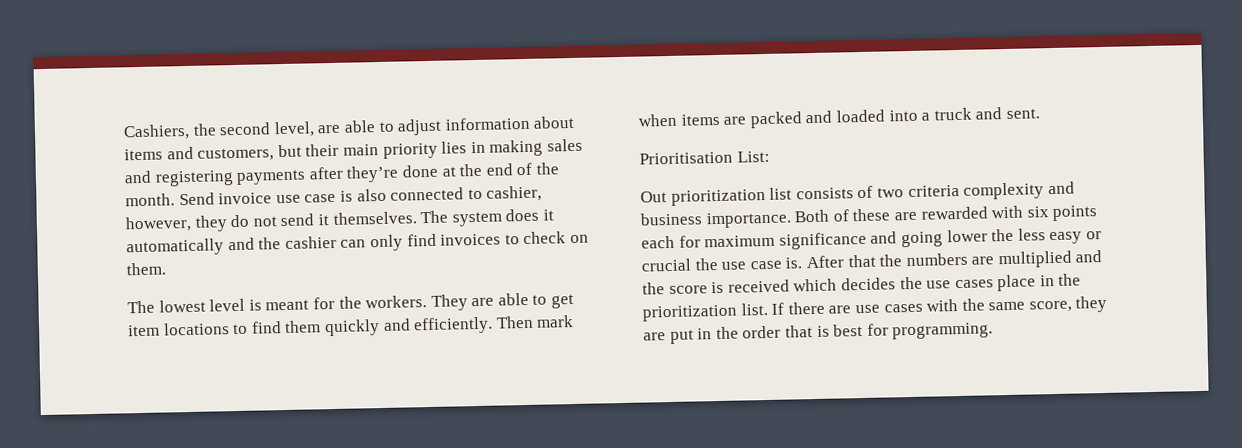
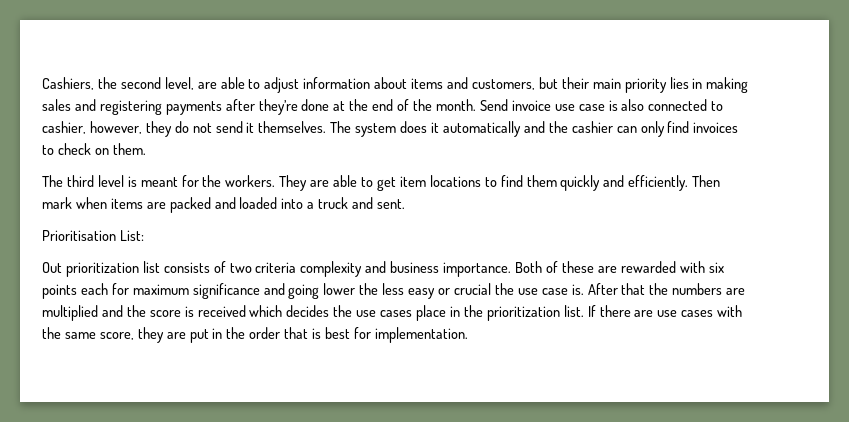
[158,299,206,313] lowest -> [66,175,94,187] third
[892,322,994,340] programming. -> [374,327,468,343] implementation.

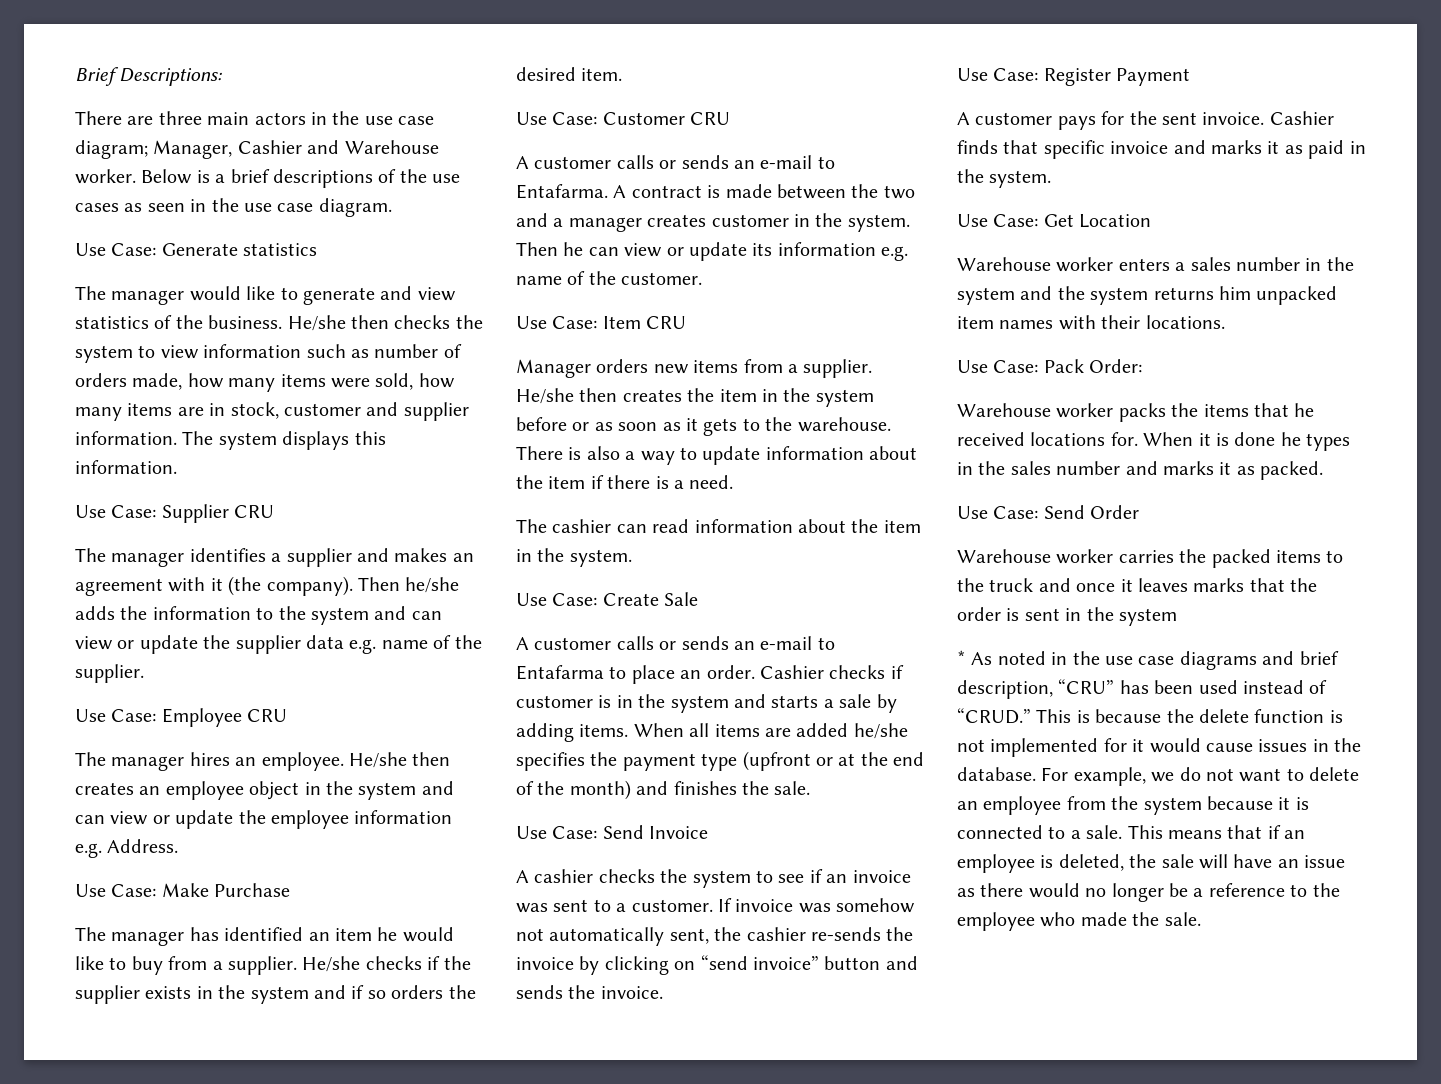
[42,77,749,93] [42,99,330,115] Cashiers, the second level, are able to adjust information about items and customers, but their main priority lies in making sales and registering payments after they’re done -> [75,67,223,86] [75,111,435,125] [75,140,439,159] [75,169,461,188] [75,198,392,217] [75,243,318,256] [75,286,456,305] [75,315,483,331] [75,344,462,363] [75,373,455,392] [75,402,469,421] [75,431,386,450] [75,460,177,474] [75,504,275,523] [75,548,474,567] [75,576,460,596] [75,606,442,625] [75,635,482,654] [75,664,144,683] [75,708,288,727] [75,752,451,771] [75,781,454,800] [75,810,453,829] [75,839,179,858] [75,883,291,897] [75,927,454,946] [75,956,471,975] [75,985,476,1004] [516,67,623,81] [516,112,731,125] [516,155,835,169] [516,184,915,199] [516,213,910,232] [516,242,909,261] [516,271,703,285] [516,316,687,329] [516,359,873,378] [516,388,874,407] [516,417,891,436] [516,446,918,465] [516,475,734,489] [516,519,921,533] [516,548,632,567] [516,592,699,606] [516,636,835,650] [516,665,904,684] [516,694,897,713] [516,723,908,742] [516,751,833,771] Brief Descriptions: // There are three main actors in the use case diagram; Manager, Cashier and Warehouse worker. Below is a brief descriptions of the use cases as seen in the use case diagram. // Use Case: Generate statistics // The manager would like to generate and view statistics of the business. He/she then checks the system to view information such as number of orders made, how many items were sold, how many items are in stock, customer and supplier information. The system displays this information. // Use Case: Supplier CRU // The manager identifies a supplier and makes an agreement with it (the company). Then he/she adds the information to the system and can view or update the supplier data e.g. name of the supplier. // Use Case: Employee CRU // The manager hires an employee. He/she then creates an employee object in the system and can view or update the employee information e.g. Address. // Use Case: Make Purchase // The manager has identified an item he would like to buy from a supplier. He/she checks if the supplier exists in the system and if so orders the desired item. // Use Case: Customer CRU // A customer calls or sends an e-mail to Entafarma. A contract is made between the two and a manager creates customer in the system. Then he can view or update its information e.g. name of the customer. // Use Case: Item CRU // Manager orders new items from a supplier. He/she then creates the item in the system before or as soon as it gets to the warehouse. There is also a way to update information about the item if there is a need. // The cashier can read information about the item in the system. // Use Case: Create Sale // A customer calls or sends an e-mail to Entafarma to place an order. Cashier checks if customer is in the system and starts a sale by adding items. When all items are added he/she specifies the payment type (upfront or
[435,99,724,111] [42,121,739,137] [42,143,146,155] [42,175,721,191] [42,197,406,213] [42,230,144,241] [42,261,724,277] [42,283,746,299] [42,305,743,321] [42,327,468,343] month. Send invoice use case is also connected to cashier, however, they do not send it themselves. The system does it automatically and the cashier can only find invoices to check on them. // The third level is meant for the workers. They are able to get item locations to find them quickly and efficiently. Then mark when items are packed and loaded into a truck and sent. // Prioritisation List: // Out prioritization list consists of two criteria complexity and business importance. Both of these are rewarded with six points each for maximum significance and going lower the less easy or crucial the use case is. After that the numbers are multiplied and the score is received which decides the use cases place in the prioritization list. If there are use cases with the same score, they are put in the order that is best for implementation. -> [569,780,811,800] [516,825,709,839] [516,869,911,888] [516,898,916,913] [516,927,914,946] [516,955,918,975] [516,985,663,999] [957,68,1191,86] [957,111,1334,130] [957,140,1366,159] [957,169,1052,188] [957,214,1152,228] [957,257,1354,272] [957,286,1338,305] [957,315,1225,330] [957,359,1143,373] [957,403,1315,422] [957,432,1351,451] [957,461,1324,480] [957,505,1140,519] [957,549,1344,568] [957,578,1318,592] [957,607,1177,626] [957,650,1339,670] [957,679,1328,699] [957,708,1343,724] [957,738,1362,757] [957,767,1360,786] [957,796,1309,815] [957,825,1306,839] [957,854,1346,873] [957,883,1340,902] [957,912,1201,931] month) and finishes the sale. // Use Case: Send Invoice // A cashier checks the system to see if an invoice was sent to a customer. If invoice was somehow not automatically sent, the cashier re-sends the invoice by clicking on “send invoice” button and sends the invoice. // Use Case: Register Payment // A customer pays for the sent invoice. Cashier finds that specific invoice and marks it as paid in the system. // Use Case: Get Location // Warehouse worker enters a sales number in the system and the system returns him unpacked item names with their locations. // Use Case: Pack Order: // Warehouse worker packs the items that he received locations for. When it is done he types in the sales number and marks it as packed. // Use Case: Send Order // Warehouse worker carries the packed items to the truck and once it leaves marks that the order is sent in the system // * As noted in the use case diagrams and brief description, “CRU” has been used instead of “CRUD.” This is because the delete function is not implemented for it would cause issues in the database. For example, we do not want to delete an employee from the system because it is connected to a sale. This means that if an employee is deleted, the sale will have an issue as there would no longer be a reference to the employee who made the sale.

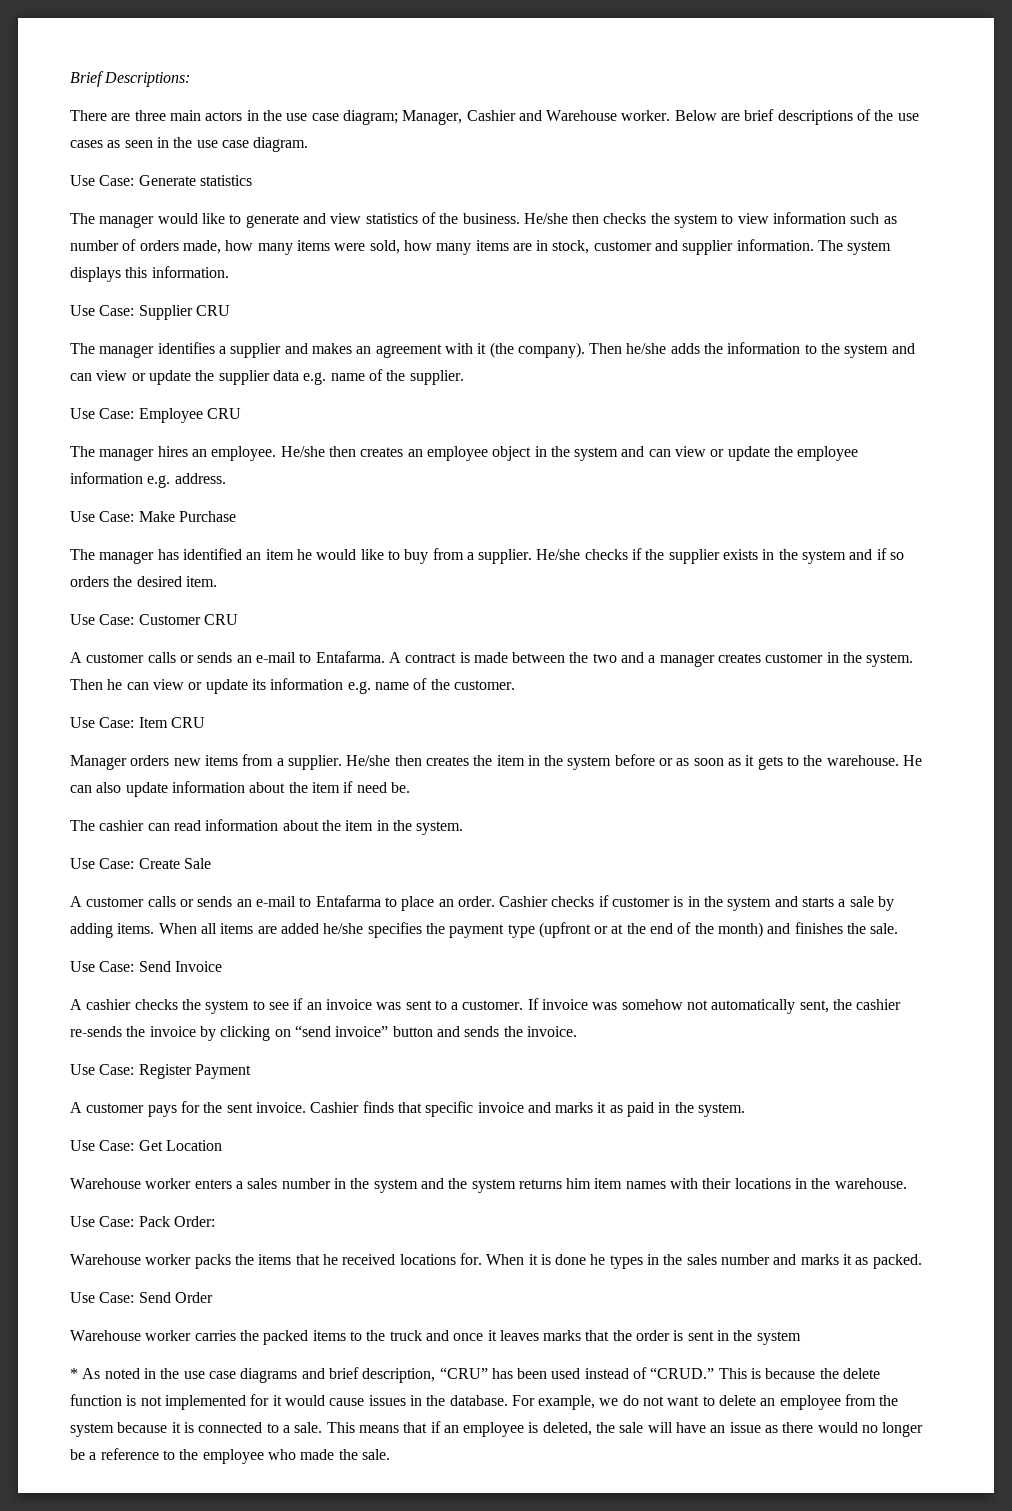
[196,170,226,183] is a -> [721,113,741,121] are
[107,839,179,853] Address. -> [174,473,226,484] address.
[516,446,697,465] There is also a way to -> [903,755,923,766] [70,782,122,793] He can also
[607,475,734,489] there is a need. -> [356,782,410,793] need be.
[1256,286,1338,305] unpacked -> (592, 1183) none
[1145,315,1225,329] locations. -> [734,1178,907,1189] locations in the warehouse.

